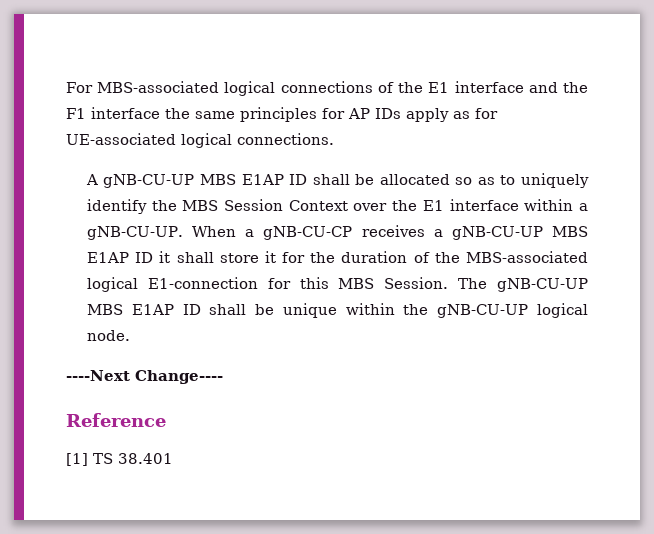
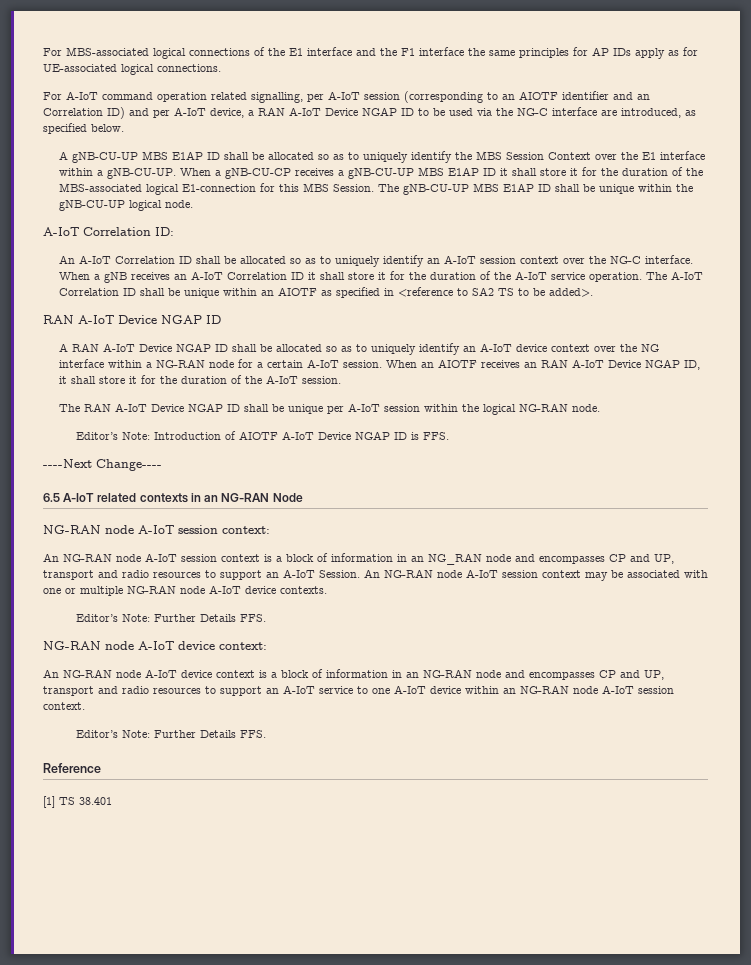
(334, 139) none -> [43,91,650,103] [43,107,696,119] [43,123,124,134] // For A-IoT command operation related signalling, per A-IoT session (corresponding to an AIOTF identifier and an Correlation ID) and per A-IoT device, a RAN A-IoT Device NGAP ID to be used via the NG-C interface are introduced, as specified below.
[66,370,223,384] ----Next Change---- -> [43,227,174,236] [59,255,694,267] [59,271,704,283] [59,287,594,298] [43,315,221,324] [59,343,660,355] [59,359,701,370] [59,375,342,384] [59,403,601,415] [75,431,449,440] [43,459,162,471] [43,493,303,503] [43,525,270,534] [43,553,674,565] [43,569,708,581] [43,585,327,596] [75,614,266,622] [43,641,267,650] [43,669,664,680] [43,685,674,696] [43,702,85,710] [75,730,266,738] A-IoT Correlation ID: // An A-IoT Correlation ID shall be allocated so as to uniquely identify an A-IoT session context over the NG-C interface. When a gNB receives an A-IoT Correlation ID it shall store it for the duration of the A-IoT service operation. The A-IoT Correlation ID shall be unique within an AIOTF as specified in <reference to SA2 TS to be added>. // RAN A-IoT Device NGAP ID // A RAN A-IoT Device NGAP ID shall be allocated so as to uniquely identify an A-IoT device context over the NG interface within a NG-RAN node for a certain A-IoT session. When an AIOTF receives an RAN A-IoT Device NGAP ID, it shall store it for the duration of the A-IoT session. // The RAN A-IoT Device NGAP ID shall be unique per A-IoT session within the logical NG-RAN node. // Editor’s Note: Introduction of AIOTF A-IoT Device NGAP ID is FFS. // ----Next Change---- // 6.5 A-IoT related contexts in an NG-RAN Node // NG-RAN node A-IoT session context: // An NG-RAN node A-IoT session context is a block of information in an NG_RAN node and encompasses CP and UP, transport and radio resources to support an A-IoT Session. An NG-RAN node A-IoT session context may be associated with one or multiple NG-RAN node A-IoT device contexts. // Editor’s Note: Further Details FFS. // NG-RAN node A-IoT device context: // An NG-RAN node A-IoT device context is a block of information in an NG-RAN node and encompasses CP and UP, transport and radio resources to support an A-IoT service to one A-IoT device within an NG-RAN node A-IoT session context. // Editor’s Note: Further Details FFS.

